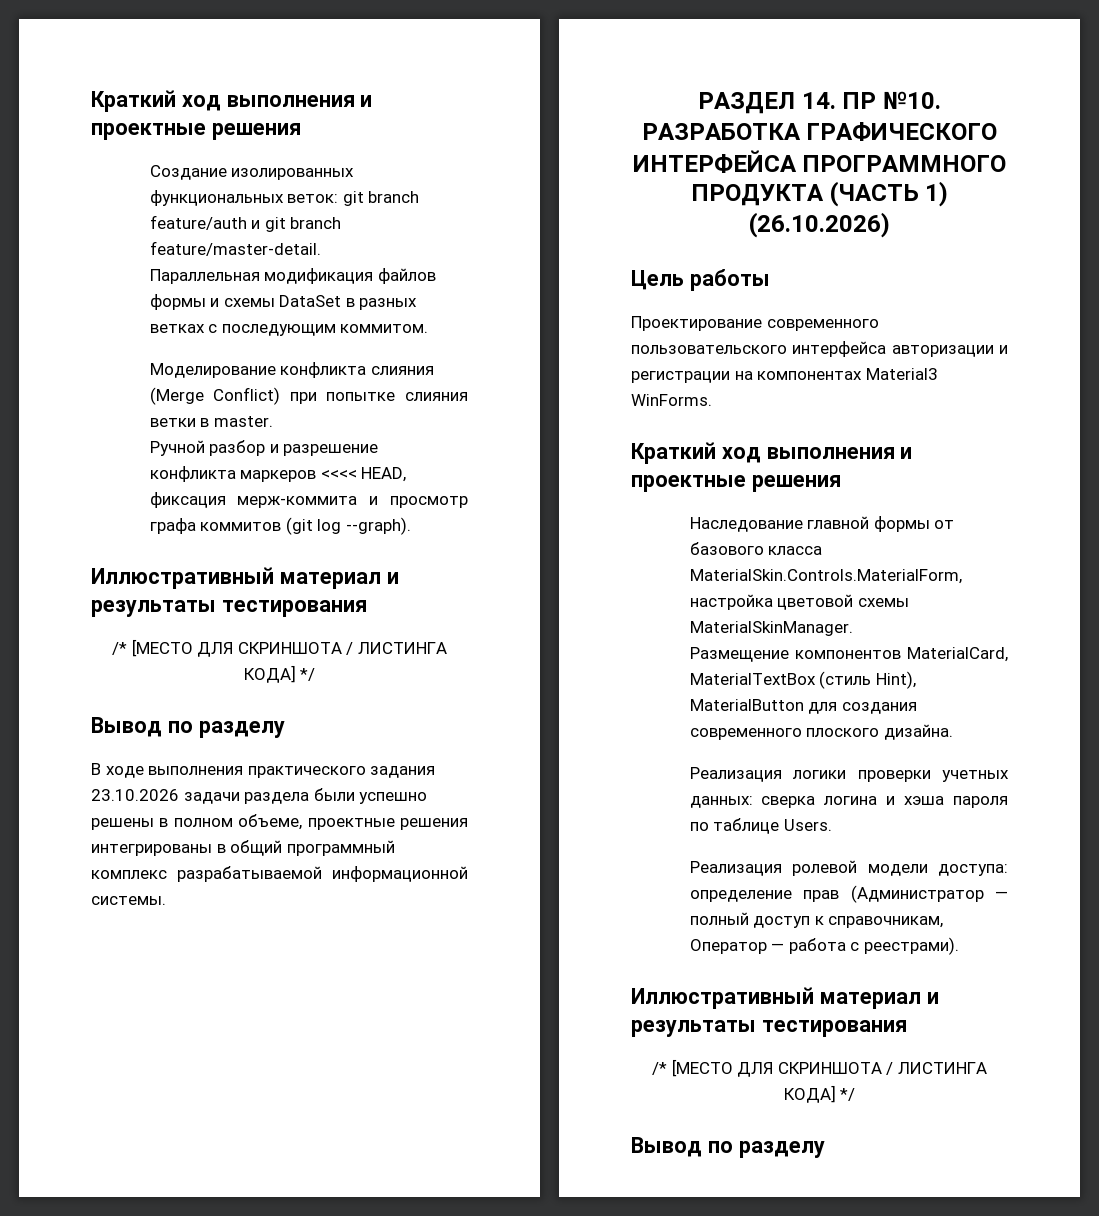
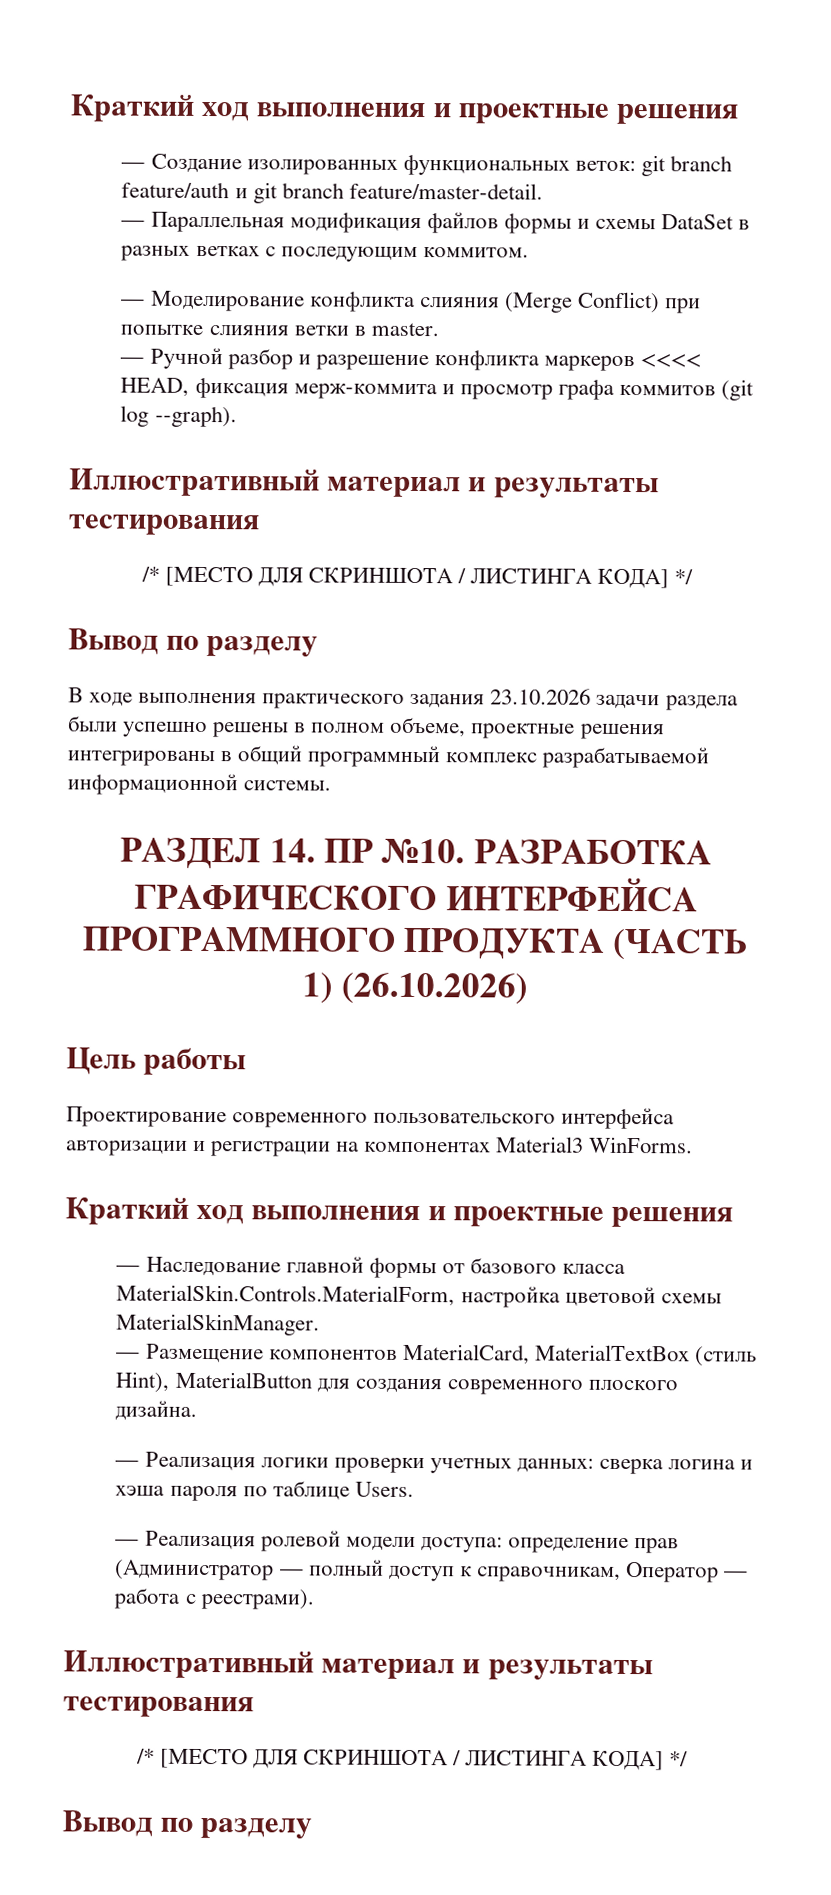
[91,90,373,112] [91,123,301,140] Краткий ход выполнения и проектные решения // -> [70,94,739,125] [121,162,146,169] Краткий ход выполнения и проектные решения // —
(321, 248) none -> [121,220,146,227] —
(429, 328) none -> [121,299,146,306] —
(273, 421) none -> [120,357,145,364] —
(841, 483) none -> [116,1265,141,1272] —
(853, 628) none -> [116,1352,141,1359] —
(953, 732) none -> [115,1460,140,1467] —
(832, 825) none -> [115,1539,140,1546] —

